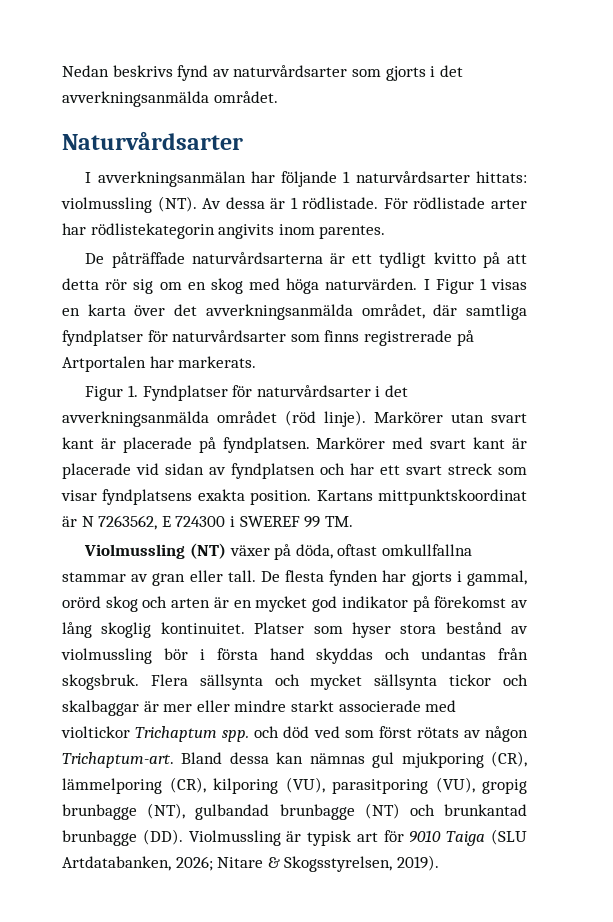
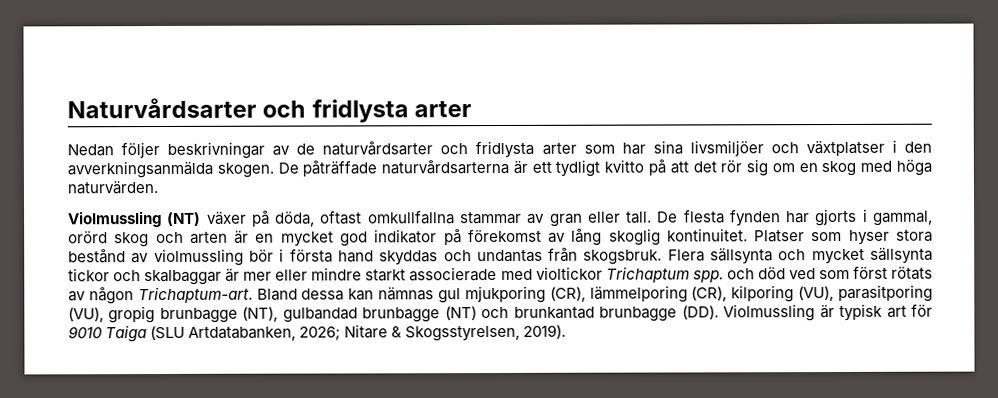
[62,65,463,81] [62,91,278,107] [62,131,243,150] [85,171,527,187] [61,196,527,213] [62,223,386,239] Nedan beskrivs fynd av naturvårdsarter som gjorts i det avverkningsanmälda området. // Naturvårdsarter // I avverkningsanmälan har följande 1 naturvårdsarter hittats: violmussling (NT). Av dessa är 1 rödlistade. För rödlistade arter har rödlistekategorin angivits inom parentes. // -> [67,97,473,123] [67,139,932,159] [67,160,274,179] Naturvårdsarter och fridlysta arter // Nedan följer beskrivningar av de naturvårdsarter och fridlysta arter som har sina livsmiljöer och växtplatser i den avverkningsanmälda skogen.
[62,278,99,290] detta -> [692,161,717,173] det
[423,278,527,294] [62,304,527,320] [62,330,474,346] [62,356,257,372] [85,385,408,401] [62,410,527,427] [62,437,528,453] [62,463,527,479] [61,489,527,505] [62,515,353,530] I Figur 1 visas en karta över det avverkningsanmälda området, där samtliga fyndplatser för naturvårdsarter som finns registrerade på Artportalen har markerats. // Figur 1. Fyndplatser för naturvårdsarter i det avverkningsanmälda området (röd linje). Markörer utan svart kant är placerade på fyndplatsen. Markörer med svart kant är placerade vid sidan av fyndplatsen och har ett svart streck som visar fyndplatsens exakta position. Kartans mittpunktskoordinat är N 7263562, E 724300 i SWEREF 99 TM. -> (158, 188) none

